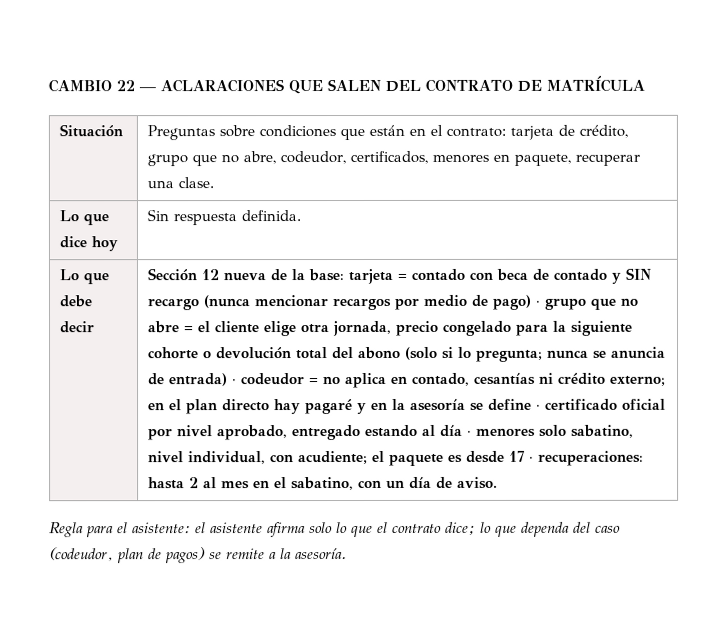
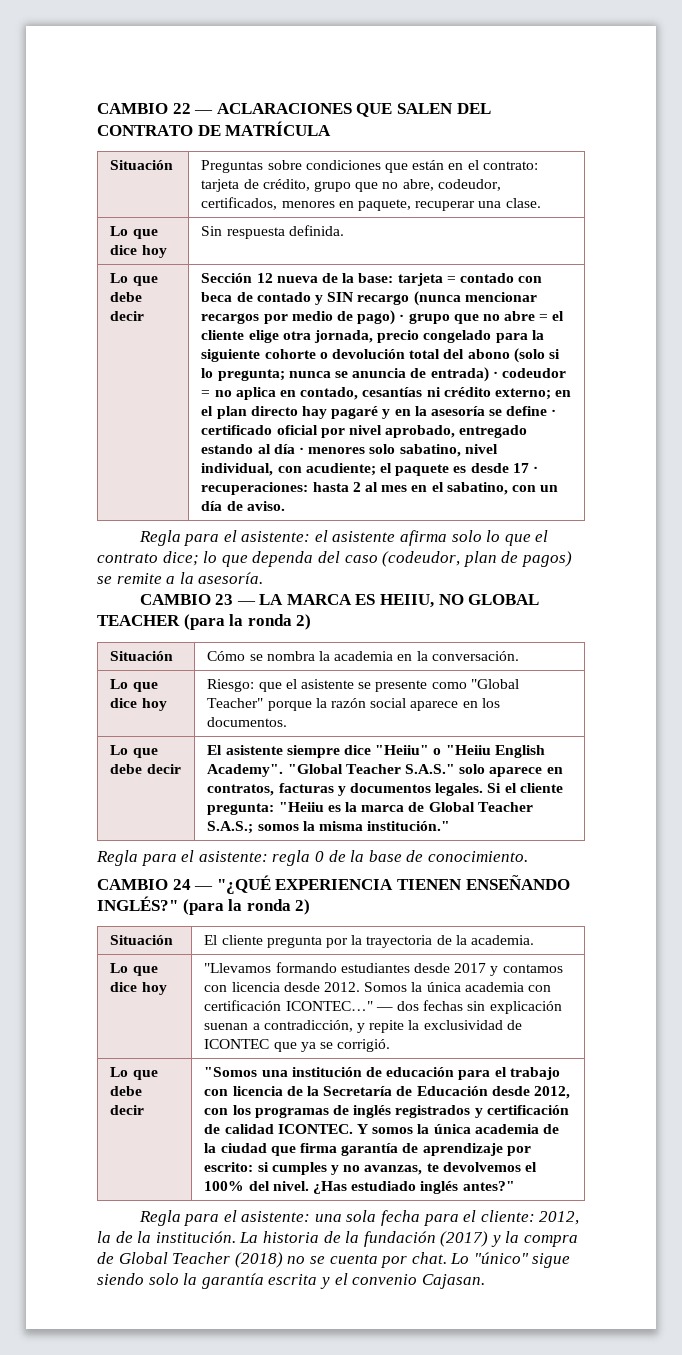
(347, 554) none -> [139,594,540,608] [97,614,312,630] [110,651,174,661] [207,651,519,661] [110,679,158,692] [110,698,167,711] [207,679,519,692] [207,698,500,711] [207,717,288,727] [110,745,158,758] [110,764,181,774] [207,745,545,758] [207,764,563,777] [207,783,563,796] [207,802,533,815] [207,821,451,834] [96,850,528,866] [97,875,570,894] [97,896,311,915] [110,935,174,945] [204,935,534,948] [110,963,158,976] [110,982,167,995] [204,962,563,976] [204,982,551,992] [204,1000,562,1014] [204,1020,522,1033] [204,1039,391,1052] [110,1067,158,1080] [110,1086,143,1096] [110,1105,145,1115] [204,1067,560,1080] [204,1086,570,1099] [204,1105,569,1118] [204,1124,559,1134] [204,1143,531,1156] [204,1162,537,1175] [204,1181,515,1194] [138,1210,580,1226] [97,1231,579,1247] [97,1252,571,1268] [97,1273,485,1289] // CAMBIO 23 — LA MARCA ES HEIIU, NO GLOBAL TEACHER (para la ronda 2) // Situación | Cómo se nombra la academia en la conversación. // Lo que dice hoy | Riesgo: que el asistente se presente como "Global Teacher" porque la razón social aparece en los documentos. // Lo que debe decir | El asistente siempre dice "Heiiu" o "Heiiu English Academy". "Global Teacher S.A.S." solo aparece en contratos, facturas y documentos legales. Si el cliente pregunta: "Heiiu es la marca de Global Teacher S.A.S.; somos la misma institución." // Regla para el asistente: regla 0 de la base de conocimiento. // CAMBIO 24 — "¿QUÉ EXPERIENCIA TIENEN ENSEÑANDO INGLÉS?" (para la ronda 2) // Situación | El cliente pregunta por la trayectoria de la academia. // Lo que dice hoy | "Llevamos formando estudiantes desde 2017 y contamos con licencia desde 2012. Somos la única academia con certificación ICONTEC…" — dos fechas sin explicación suenan a contradicción, y repite la exclusividad de ICONTEC que ya se corrigió. // Lo que debe decir | "Somos una institución de educación para el trabajo con licencia de la Secretaría de Educación desde 2012, con los programas de inglés registrados y certificación de calidad ICONTEC. Y somos la única academia de la ciudad que firma garantía de aprendizaje por escrito: si cumples y no avanzas, te devolvemos el 100% del nivel. ¿Has estudiado inglés antes?" // Regla para el asistente: una sola fecha para el cliente: 2012, la de la institución. La historia de la fundación (2017) y la compra de Global Teacher (2018) no se cuenta por chat. Lo "único" sigue siendo solo la garantía escrita y el convenio Cajasan.

